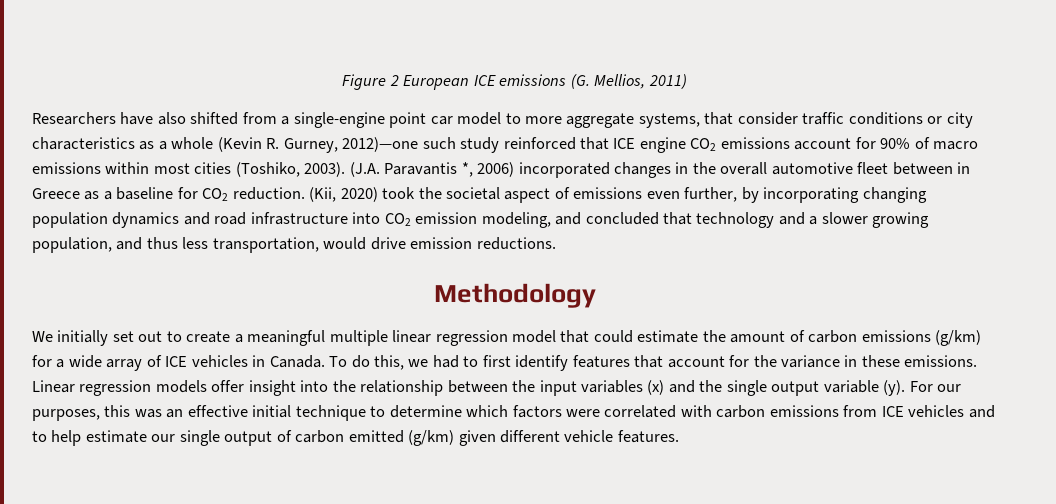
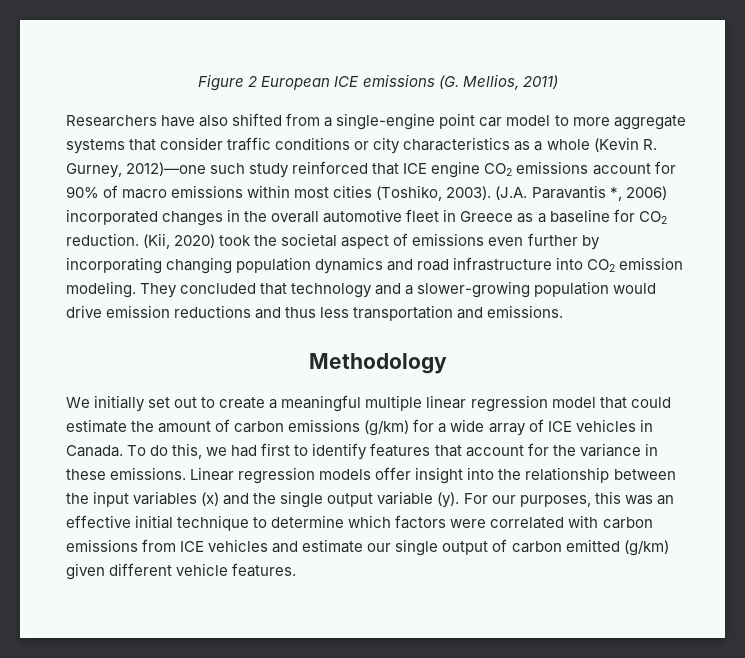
[638,113,700,128] systems, -> [66,139,125,154] systems
[892,162,953,175] between -> (440, 215) none
[684,187,738,202] further, -> [527,233,578,246] further
[481,212,582,228] modeling, and -> [66,281,178,298] modeling. They
[821,212,930,228] [32,237,556,253] slower growing population, and thus less transportation, would drive emission reductions. -> [417,281,657,298] [66,305,564,321] slower-growing population would drive emission reductions and thus less transportation and emissions.
[463,355,511,367] to first -> [261,443,309,456] first to
[32,430,82,446] to help -> (299, 547) none

